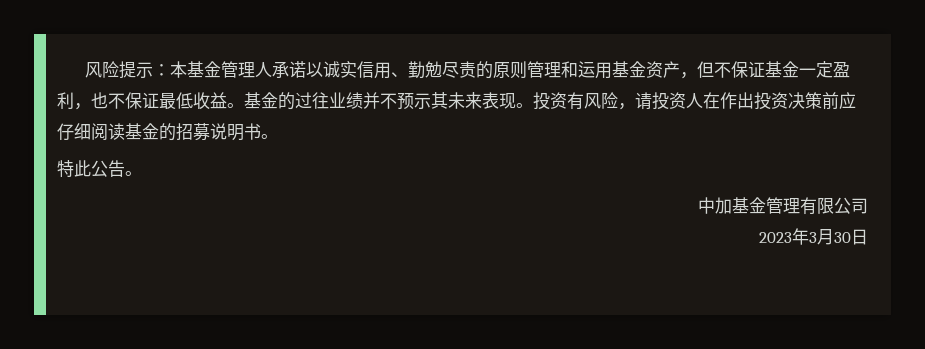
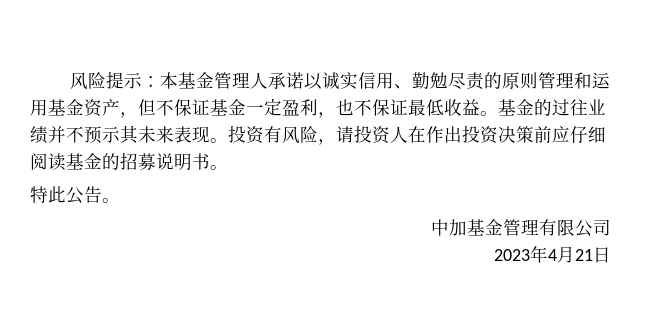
[809,229,851,245] 3月30 -> [548,246,593,263] 4月21

